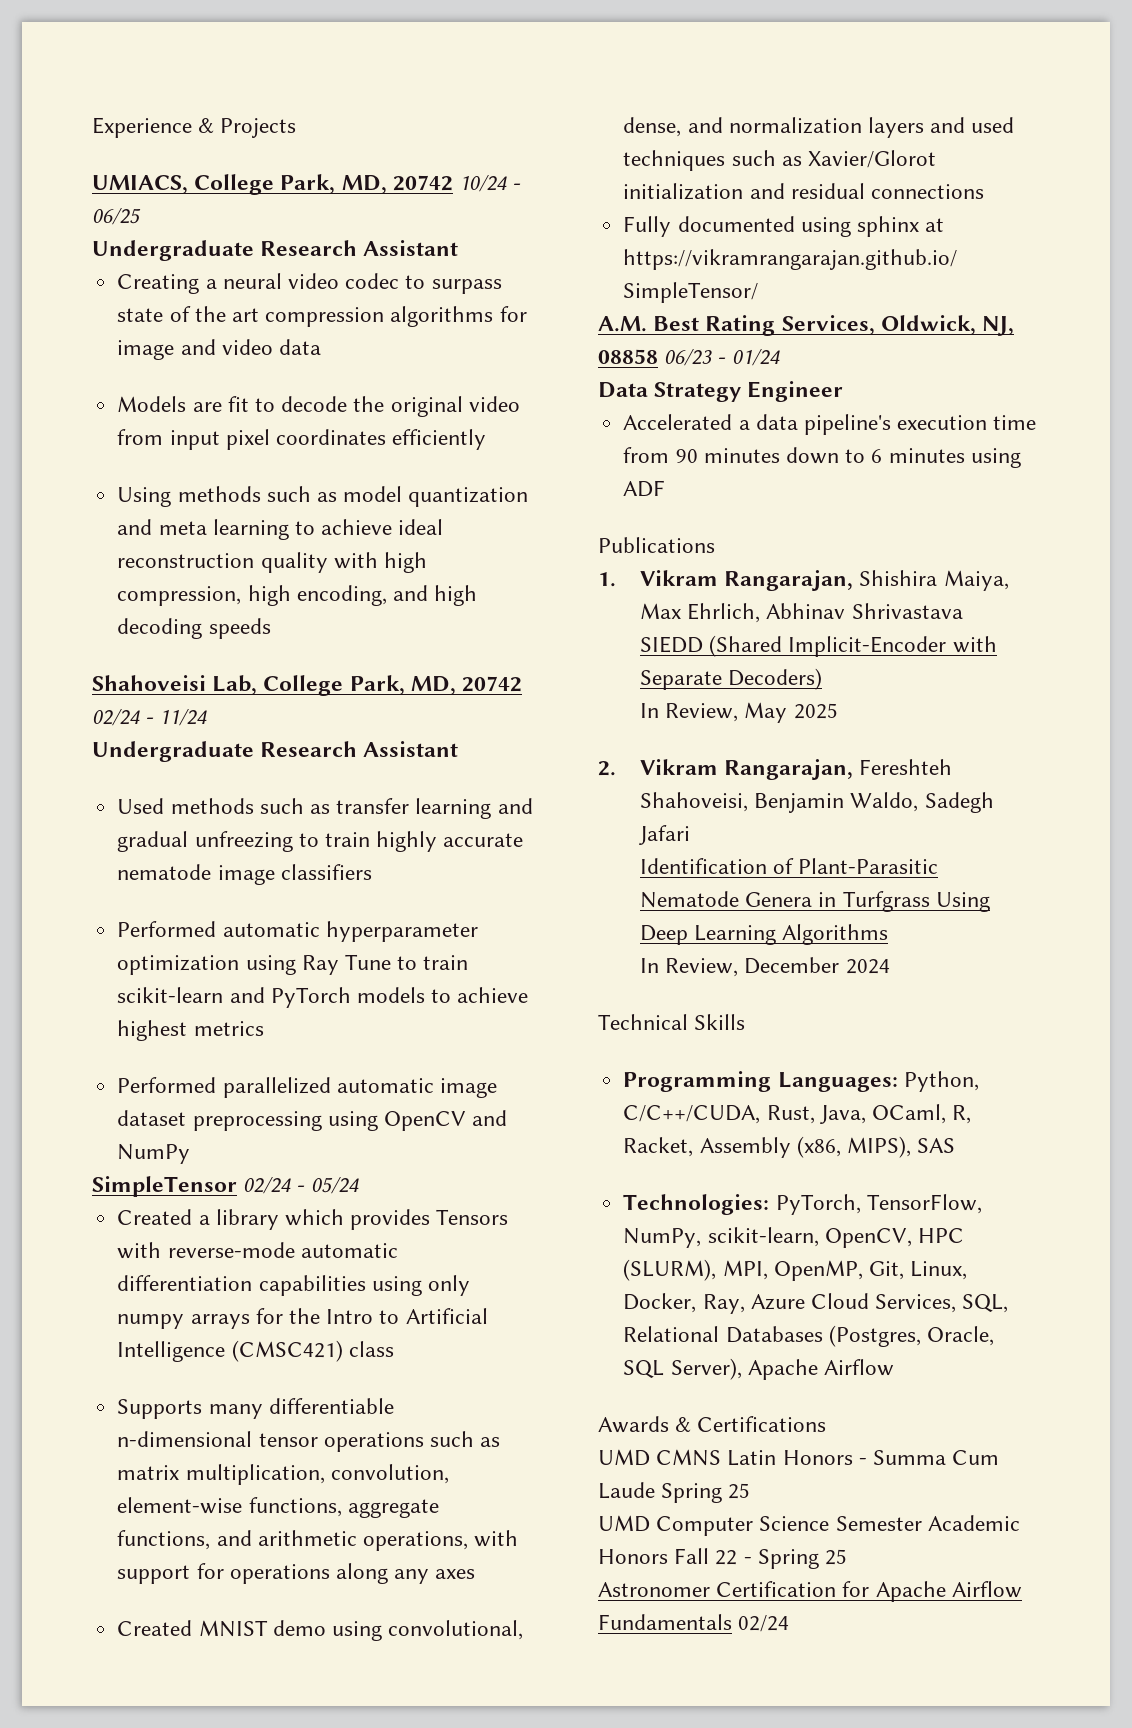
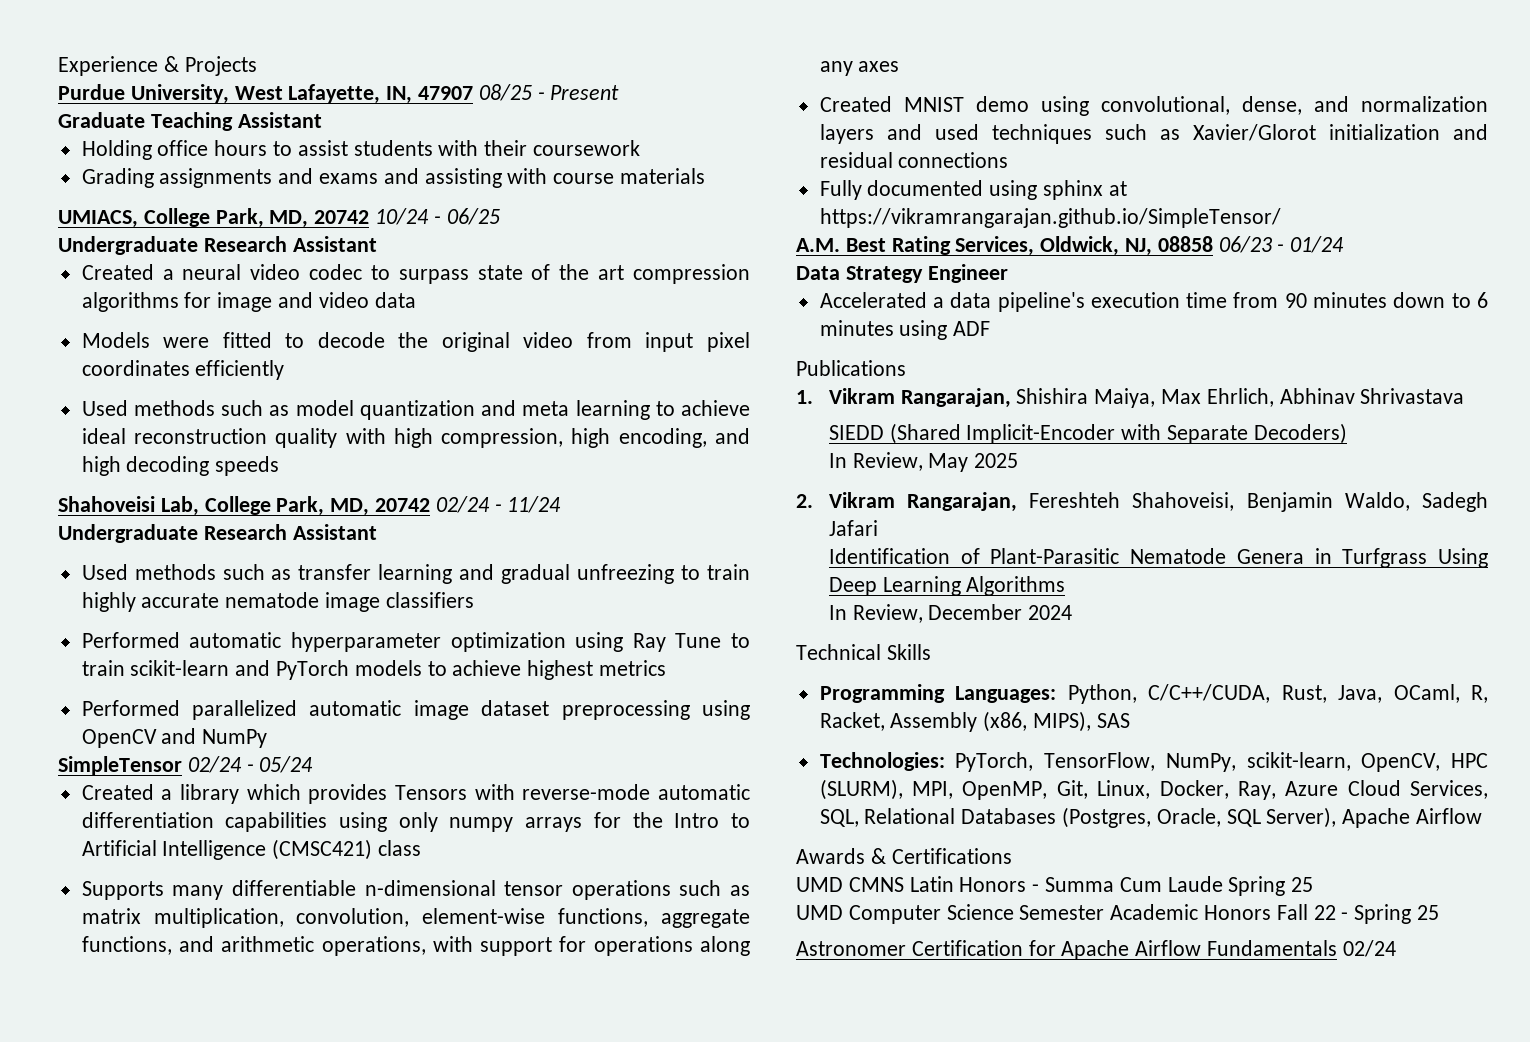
(297, 128) none -> [58,84,620,104] [58,112,322,131] [81,140,641,160] [81,168,706,188] // Purdue University, West Lafayette, IN, 47907 08/25 - Present // Graduate Teaching Assistant // Holding office hours to assist students with their coursework // Grading assignments and exams and assisting with course materials
[117,274,200,294] Creating -> [81,264,154,280] Created
[192,396,249,412] are fit -> [163,332,272,348] were fitted
[117,487,172,507] Using -> [81,400,128,416] Used

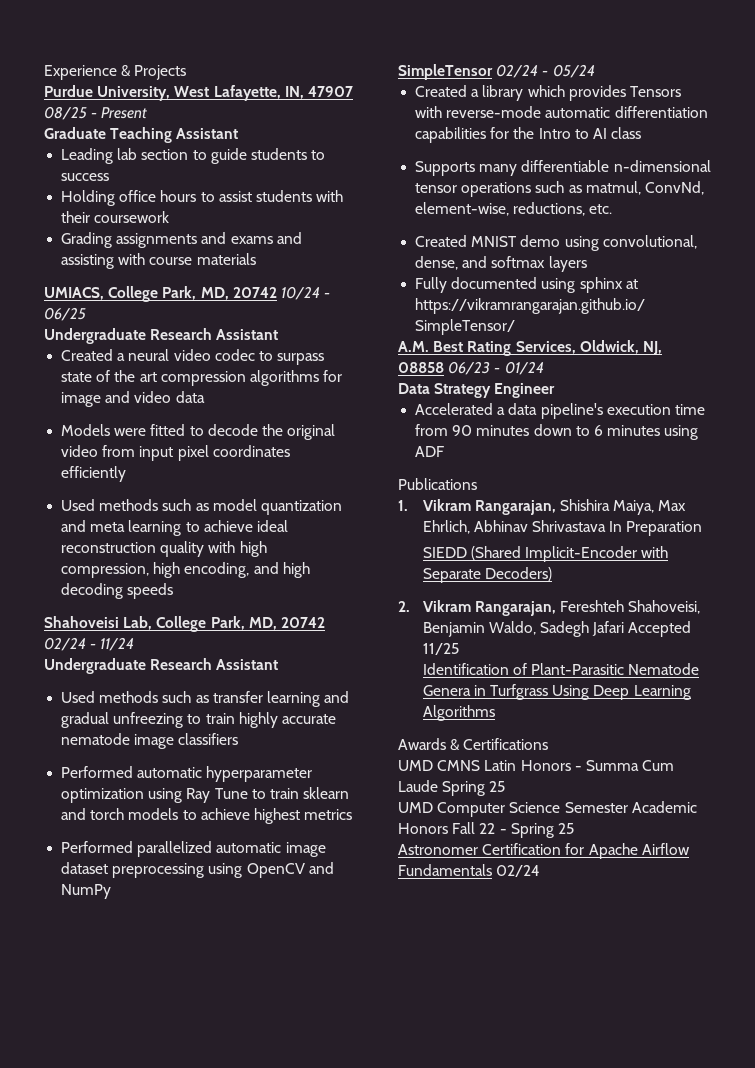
(322, 120) none -> [61,148,326,164] [61,173,110,181] // Leading lab section to guide students to success
[130,660,350,680] scikit-learn and PyTorch -> [303,787,350,799] [61,808,125,820] sklearn and torch
[339,812,583,832] using only numpy arrays -> (487, 135) none
[81,839,373,860] Artificial Intelligence (CMSC421) -> [592,128,607,139] AI
[81,908,750,928] [81,936,750,956] [819,61,900,76] matrix multiplication, convolution, element-wise functions, aggregate functions, and arithmetic operations, with support for operations along any axes -> [585,181,704,195] [415,202,613,216] matmul, ConvNd, element-wise, reductions, etc.
[1361,96,1488,112] normalization -> [491,256,546,268] softmax
[886,124,1488,144] [819,152,1009,168] and used techniques such as Xavier/Glorot initialization and residual connections -> (587, 264) none
(1465, 396) none -> [609,521,703,536] In Preparation
[828,452,1019,472] // In Review, May 2025 -> (552, 574) none
(878, 528) none -> [628,621,692,637] [422,643,459,655] Accepted 11/25
[828,604,1073,623] [796,644,931,660] [819,684,1488,704] [819,711,1130,732] [819,752,1488,772] [819,779,1488,800] [819,807,1483,828] // In Review, December 2024 // Technical Skills // Programming Languages: Python, C/C++/CUDA, Rust, Java, OCaml, R, Racket, Assembly (x86, MIPS), SAS // Technologies: PyTorch, TensorFlow, NumPy, scikit-learn, OpenCV, HPC (SLURM), MPI, OpenMP, Git, Linux, Docker, Ray, Azure Cloud Services, SQL, Relational Databases (Postgres, Oracle, SQL Server), Apache Airflow -> (495, 713) none

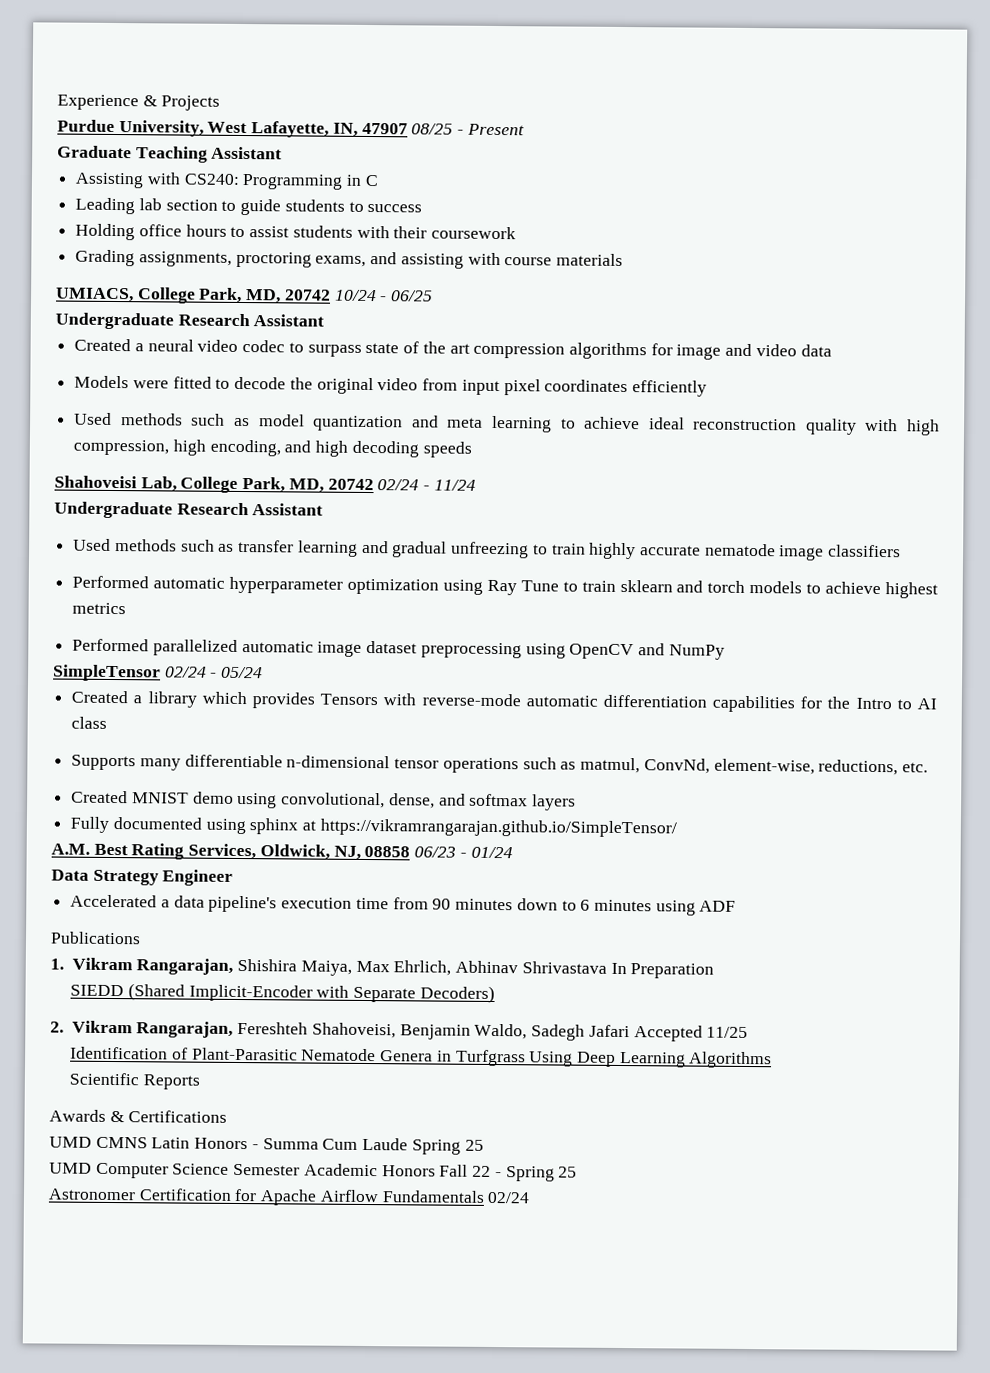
(239, 133) none -> [75,172,379,190] // Assisting with CS240: Programming in C
[116,232,273,248] assignments and exams -> [138,251,367,268] assignments, proctoring exams,
(495, 713) none -> [69,1072,200,1090] // Scientific Reports

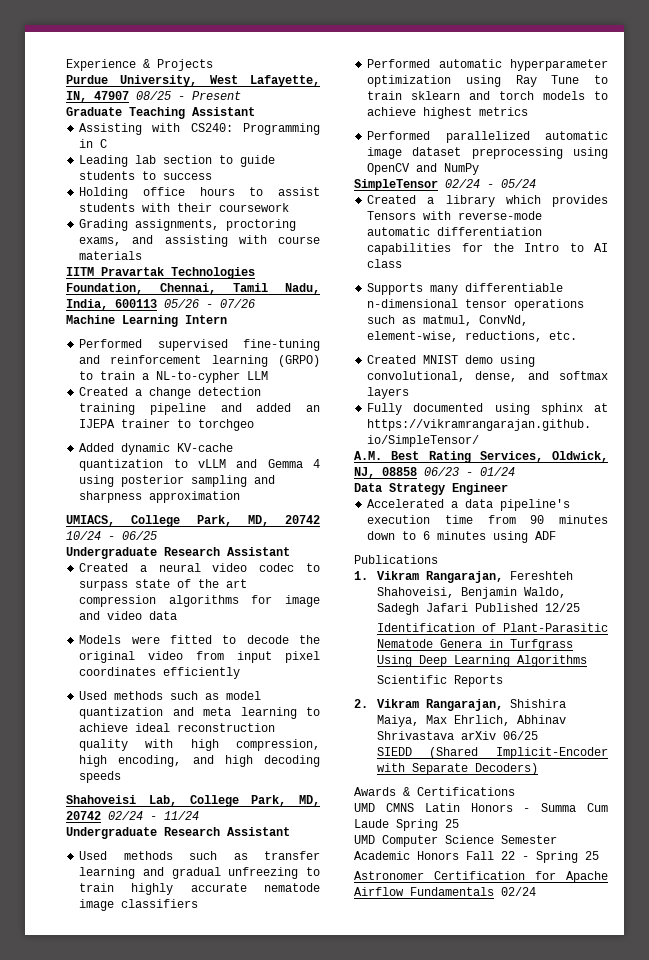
(624, 259) none -> [66,267,255,279] [66,283,320,294] [66,299,255,310] [66,315,227,327] [79,339,320,351] [79,355,320,367] [79,371,269,383] [79,387,262,399] [79,403,320,415] [79,419,255,431] [79,443,234,455] [79,459,321,471] [79,475,276,487] [79,491,241,503] // IITM Pravartak Technologies Foundation, Chennai, Tamil Nadu, India, 600113 05/26 - 07/26 // Machine Learning Intern // Performed supervised fine-tuning and reinforcement learning (GRPO) to train a NL-to-cypher LLM // Created a change detection training pipeline and added an IJEPA trainer to torchgeo // Added dynamic KV-cache quantization to vLLM and Gemma 4 using posterior sampling and sharpness approximation
[237,958,715,979] [70,983,495,1004] [50,1020,234,1038] Shishira Maiya, Max Ehrlich, Abhinav Shrivastava In Preparation // SIEDD (Shared Implicit-Encoder with Separate Decoders) // 2. Vikram Rangarajan, -> (503, 577) none
[633,1025,749,1042] Accepted 11/25 -> [474,603,580,612] Published 12/25
(200, 1082) none -> [354,699,566,711] [376,715,566,727] [376,731,538,740] [376,747,608,759] [376,763,538,775] // 2. Vikram Rangarajan, Shishira Maiya, Max Ehrlich, Abhinav Shrivastava arXiv 06/25 // SIEDD (Shared Implicit-Encoder with Separate Decoders)

